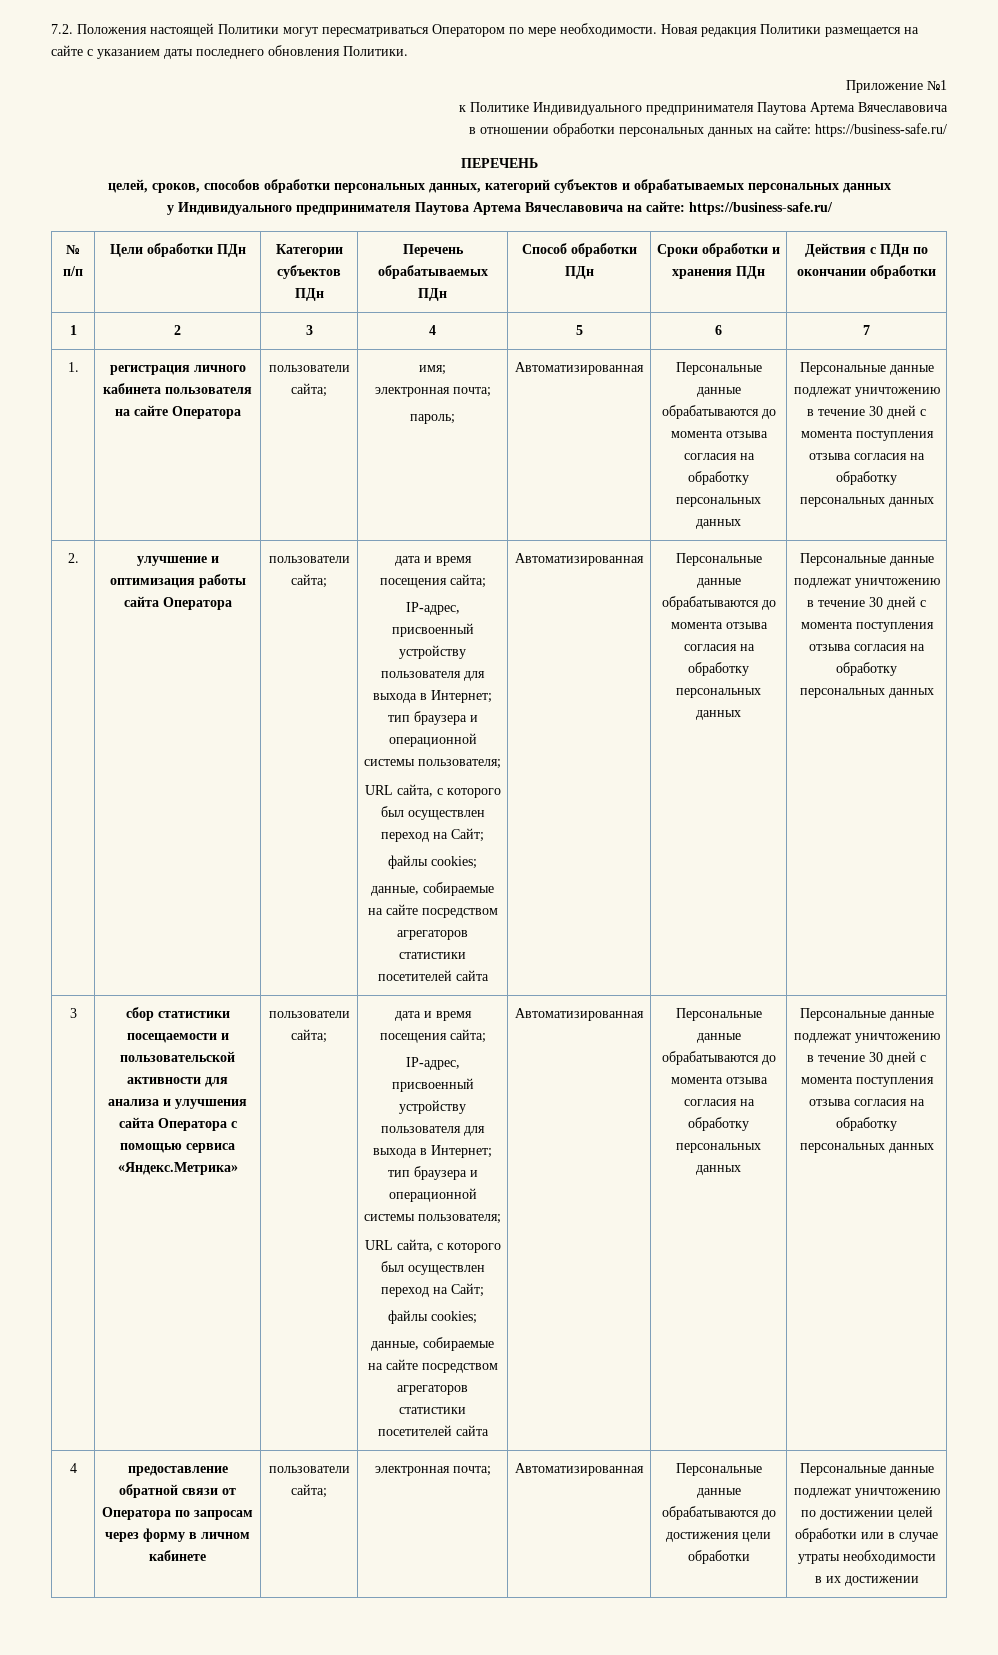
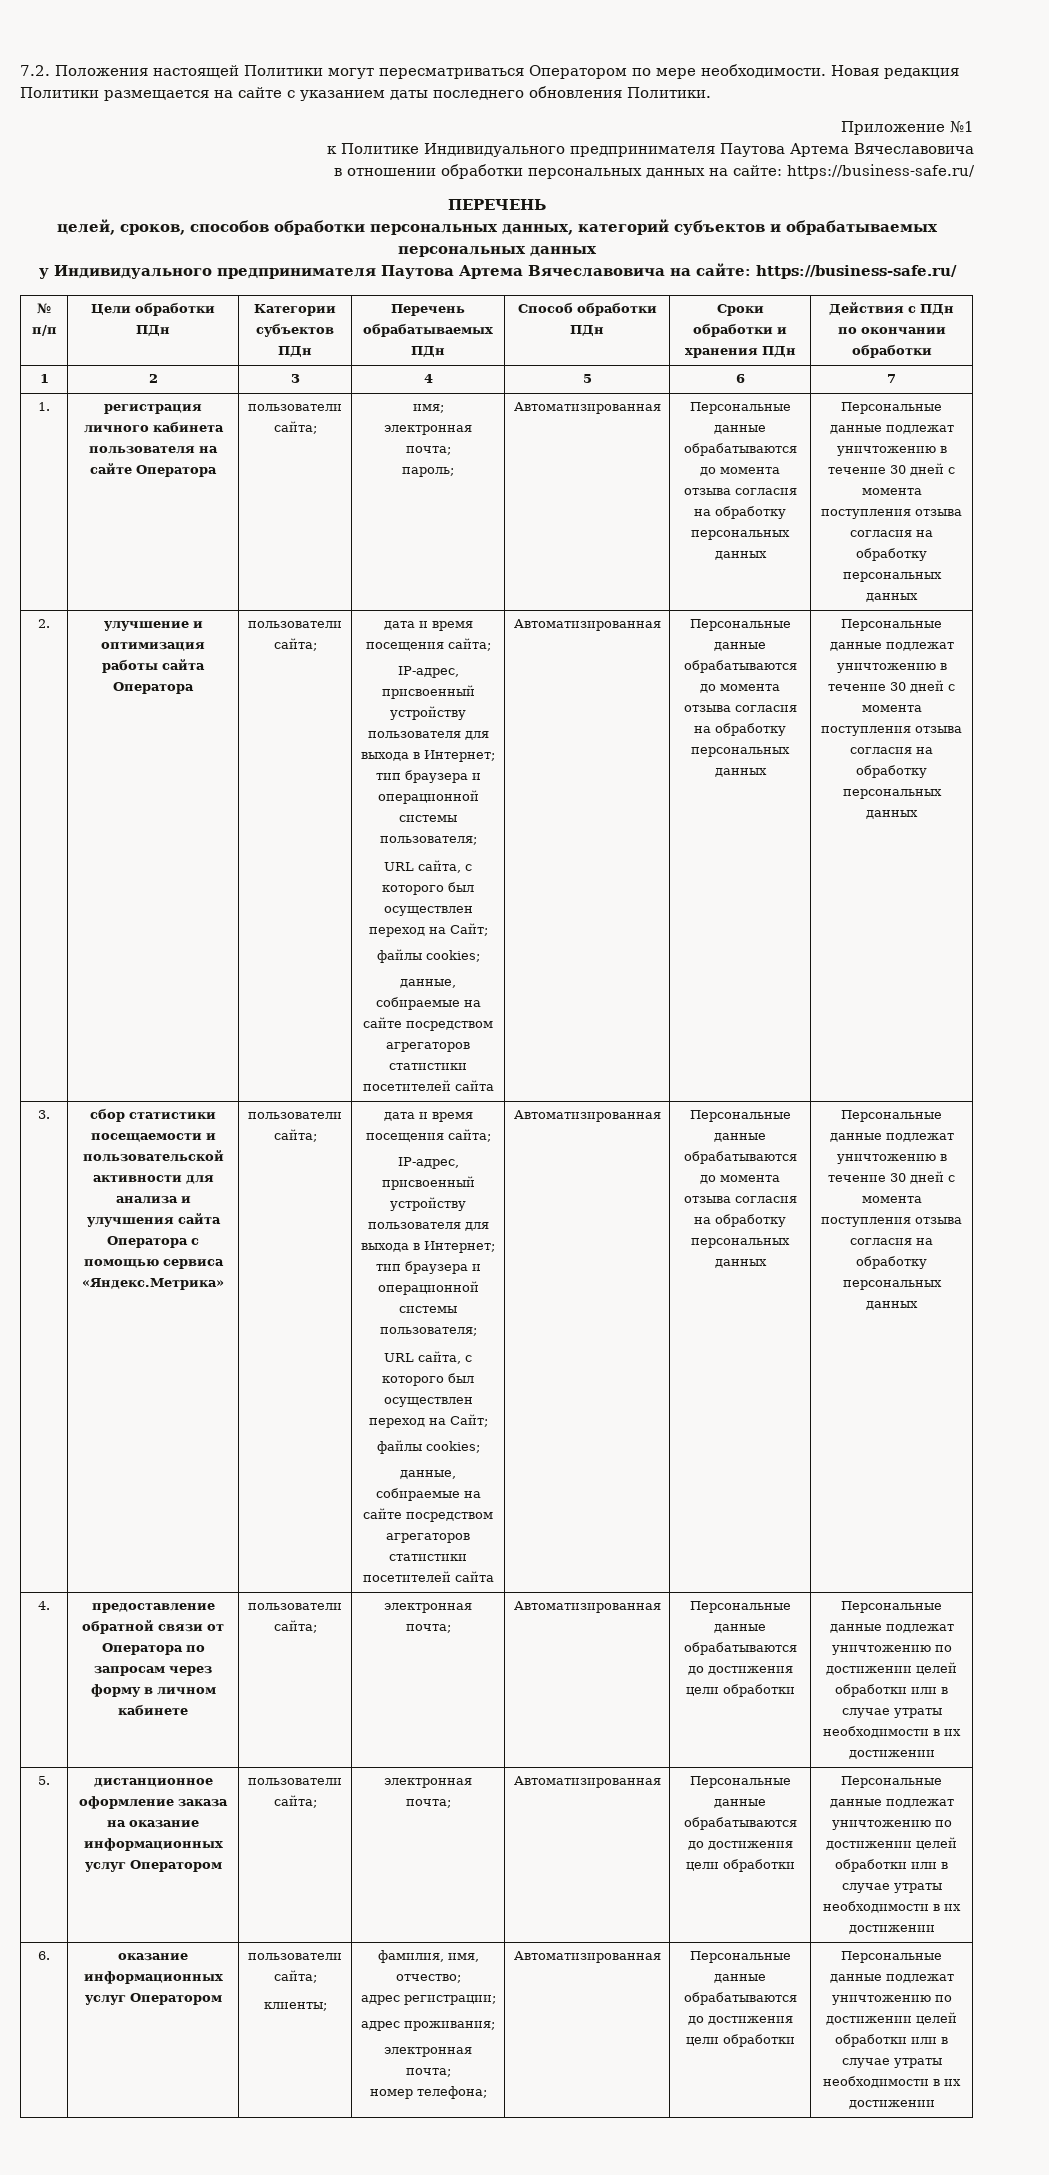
[69,1008,77,1018] 3 -> [38,1110,50,1119] 3.
[69,1463,77,1473] 4 -> [38,1601,50,1610] 4.
(919, 1581) none -> [38,1776,50,1785] [93,1778,213,1787] [79,1796,228,1809] [107,1820,199,1828] [83,1838,223,1851] [84,1860,222,1872] [248,1778,342,1785] [273,1795,317,1808] [384,1778,472,1788] [405,1799,451,1808] [513,1776,661,1788] [689,1776,791,1788] [714,1799,766,1808] [683,1817,797,1830] [687,1841,793,1850] [685,1859,795,1872] [841,1776,942,1788] [829,1799,954,1808] [831,1820,952,1830] [826,1837,957,1850] [835,1859,948,1872] [841,1883,942,1893] [823,1901,961,1913] [848,1925,935,1934] [38,1951,50,1960] [118,1953,188,1961] [83,1971,223,1984] [84,1993,222,2005] [248,1953,342,1960] [273,1970,317,1983] [263,2002,327,2011] [377,1950,479,1963] [395,1974,461,1983] [360,1995,496,2005] [361,2021,495,2031] [384,2047,472,2057] [405,2068,451,2077] [369,2086,487,2099] [513,1951,661,1963] [689,1951,791,1963] [714,1974,766,1983] [683,1992,797,2005] [687,2016,793,2025] [685,2034,795,2047] [841,1951,942,1963] [829,1974,954,1983] [831,1995,952,2005] [826,2012,957,2025] [835,2034,948,2047] [841,2058,942,2068] [823,2076,961,2088] [848,2100,935,2109] // 5. | дистанционное оформление заказа на оказание информационных услуг Оператором | пользователи сайта; | электронная почта; | Автоматизированная | Персональные данные обрабатываются до достижения цели обработки | Персональные данные подлежат уничтожению по достижении целей обработки или в случае утраты необходимости в их достижении // 6. | оказание информационных услуг Оператором | пользователи сайта; // клиенты; | фамилия, имя, отчество; // адрес регистрации; // адрес проживания; // электронная почта; // номер телефона; | Автоматизированная | Персональные данные обрабатываются до достижения цели обработки | Персональные данные подлежат уничтожению по достижении целей обработки или в случае утраты необходимости в их достижении

